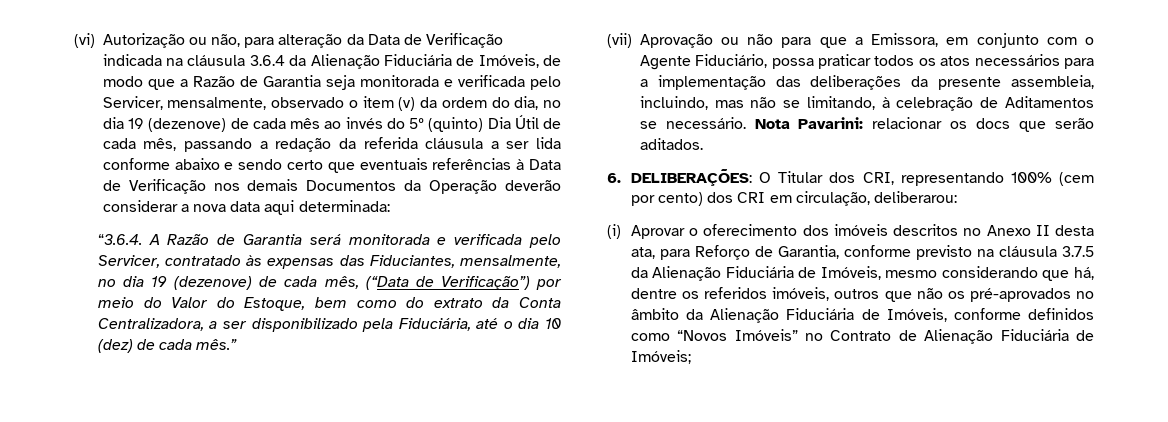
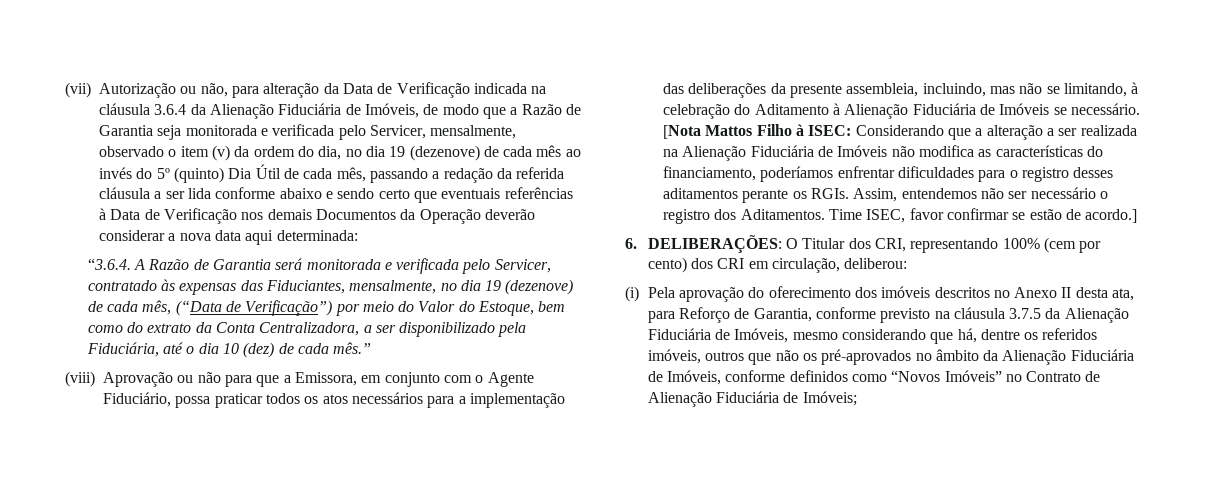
[74,33,95,48] (vi) -> [65,82,91,98] (vii)
[607,33,632,48] (vii) -> [65,371,95,387] (viii)
[980,96,1094,108] [639,117,1094,132] [639,138,703,150] de Aditamentos se necessário. Nota Pavarini: relacionar os docs que serão aditados. -> [734,103,1140,119] [663,124,1137,140] [663,145,1103,161] [663,166,1114,182] [663,187,1108,203] [663,208,1138,224] do Aditamento à Alienação Fiduciária de Imóveis se necessário. [Nota Mattos Filho à ISEC: Considerando que a alteração a ser realizada na Alienação Fiduciária de Imóveis não modifica as características do financiamento, poderíamos enfrentar dificuldades para o registro desses aditamentos perante os RGIs. Assim, entendemos não ser necessário o registro dos Aditamentos. Time ISEC, favor confirmar se estão de acordo.]
[874,191,958,203] deliberarou: -> [844,258,908,269] deliberou:
[630,225,699,239] Aprovar o -> [647,287,765,302] Pela aprovação do

